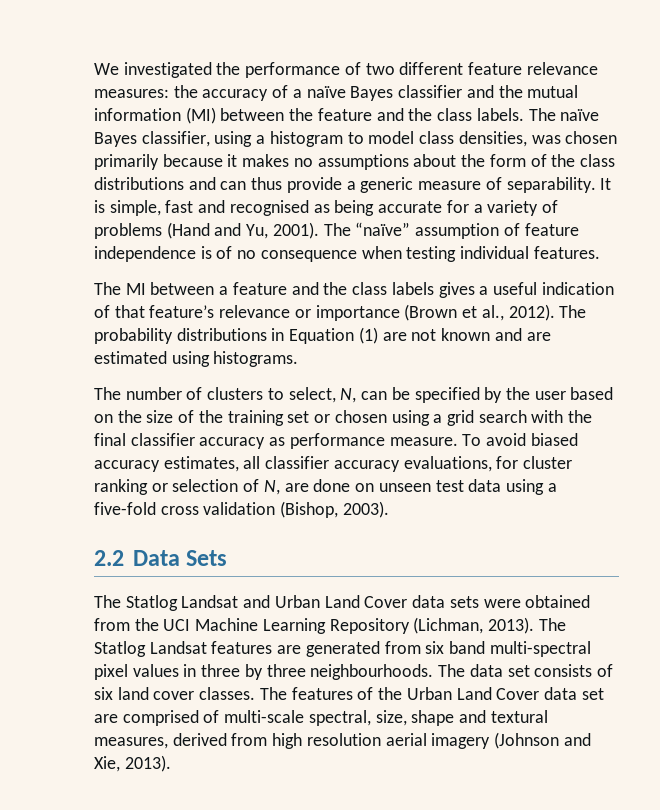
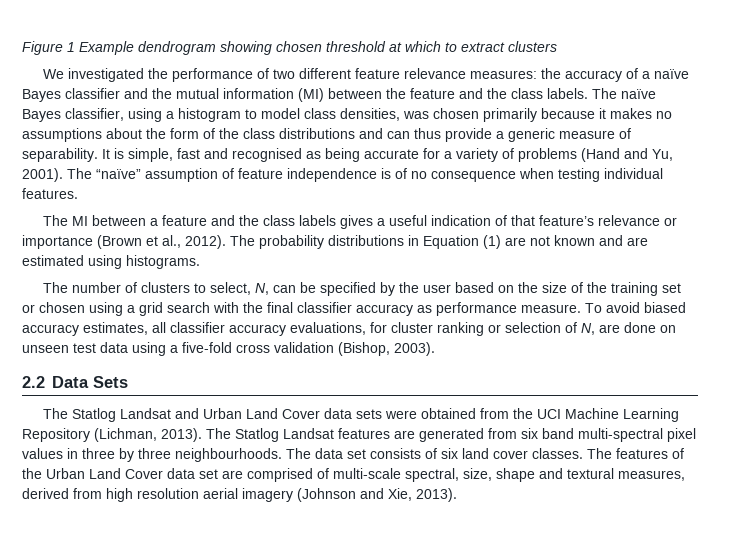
(94, 69) none -> [22,41,557,55] Figure 1 Example dendrogram showing chosen threshold at which to extract clusters //

